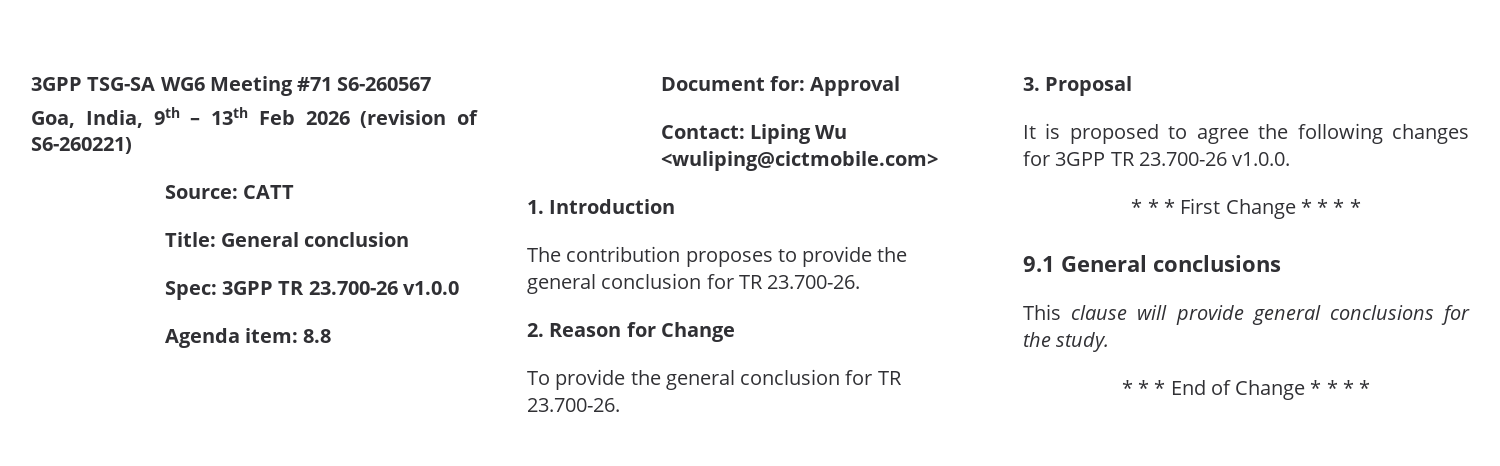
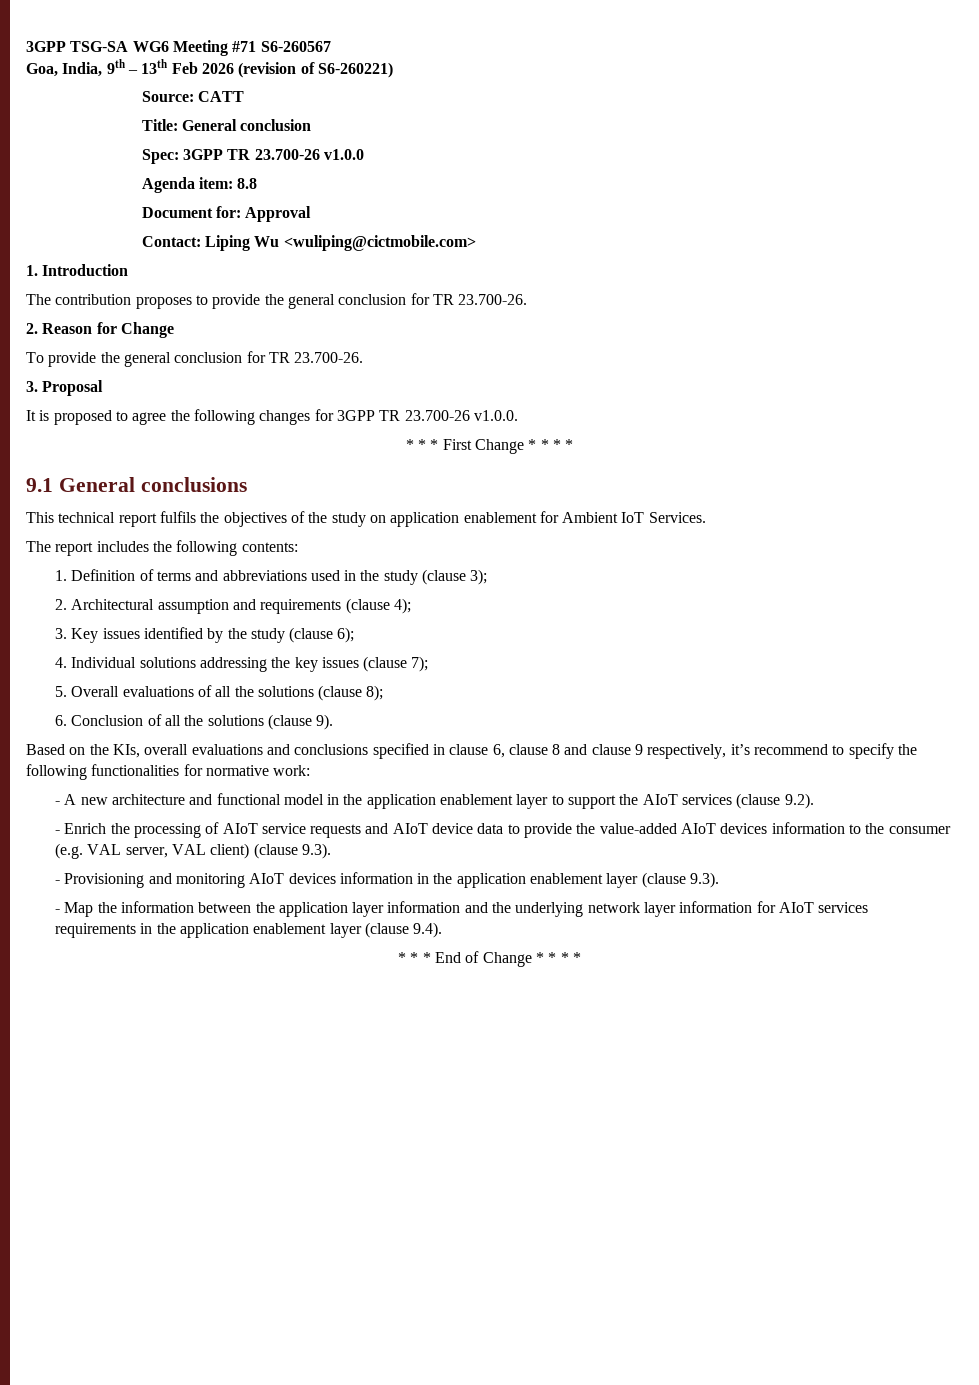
[1071,305,1470,325] [1023,332,1110,352] clause will provide general conclusions for the study. -> [58,511,706,527] [26,540,298,556] [54,569,488,585] [54,598,411,614] [54,627,355,643] [54,656,429,672] [54,685,384,701] [54,714,334,730] [26,743,918,759] [26,764,311,780] [54,793,814,809] [54,822,951,838] [54,843,331,859] [54,872,720,888] [54,901,869,917] [54,922,443,938] technical report fulfils the objectives of the study on application enablement for Ambient IoT Services. // The report includes the following contents: // 1. Definition of terms and abbreviations used in the study (clause 3); // 2. Architectural assumption and requirements (clause 4); // 3. Key issues identified by the study (clause 6); // 4. Individual solutions addressing the key issues (clause 7); // 5. Overall evaluations of all the solutions (clause 8); // 6. Conclusion of all the solutions (clause 9). // Based on the KIs, overall evaluations and conclusions specified in clause 6, clause 8 and clause 9 respectively, it’s recommend to specify the following functionalities for normative work: // - A new architecture and functional model in the application enablement layer to support the AIoT services (clause 9.2). // - Enrich the processing of AIoT service requests and AIoT device data to provide the value-added AIoT devices information to the consumer (e.g. VAL server, VAL client) (clause 9.3). // - Provisioning and monitoring AIoT devices information in the application enablement layer (clause 9.3). // - Map the information between the application layer information and the underlying network layer information for AIoT services requirements in the application enablement layer (clause 9.4).

